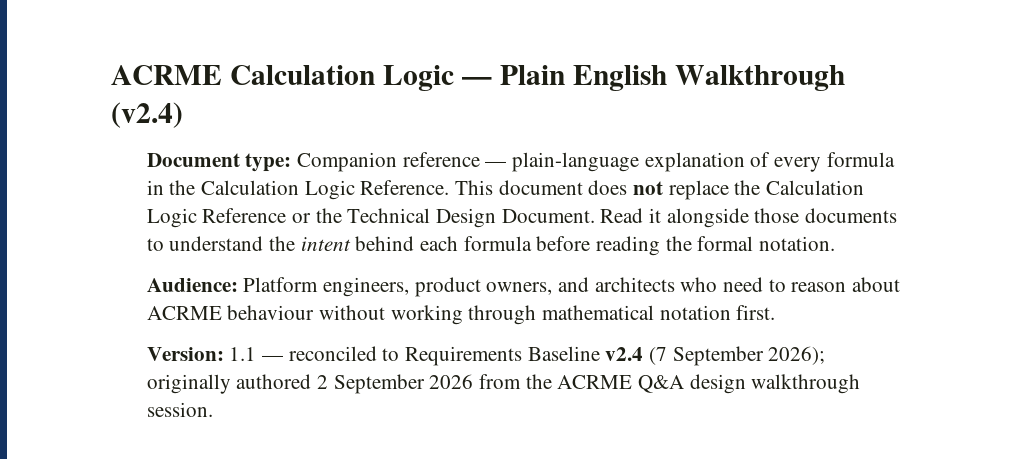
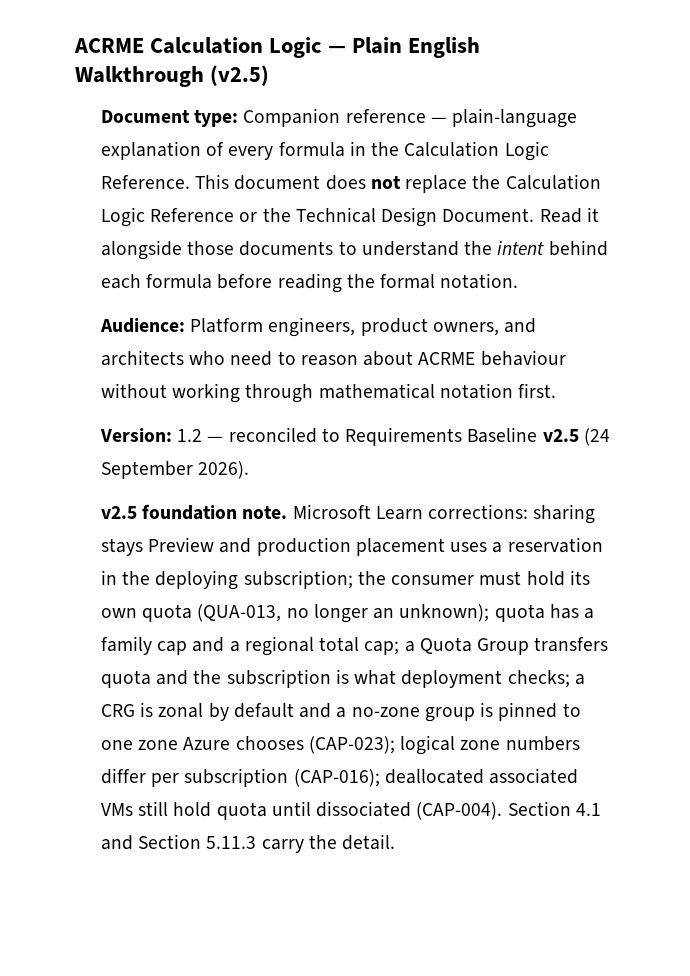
[111,102,183,128] (v2.4) -> [210,65,270,86] (v2.5)
[229,347,257,361] 1.1 -> [177,429,203,442] 1.2
[605,346,826,366] [146,374,861,394] [146,402,213,417] v2.4 (7 September 2026); originally authored 2 September 2026 from the ACRME Q&A design walkthrough session. -> [542,428,610,446] [100,461,250,479] [100,504,596,524] [100,537,603,556] [100,570,590,590] [100,604,595,623] [100,636,609,656] [100,669,585,688] [100,702,581,722] [100,735,580,755] [100,768,579,787] [100,801,601,820] [100,834,396,853] v2.5 (24 September 2026). // v2.5 foundation note. Microsoft Learn corrections: sharing stays Preview and production placement uses a reservation in the deploying subscription; the consumer must hold its own quota (QUA-013, no longer an unknown); quota has a family cap and a regional total cap; a Quota Group transfers quota and the subscription is what deployment checks; a CRG is zonal by default and a no-zone group is pinned to one zone Azure chooses (CAP-023); logical zone numbers differ per subscription (CAP-016); deallocated associated VMs still hold quota until dissociated (CAP-004). Section 4.1 and Section 5.11.3 carry the detail.

